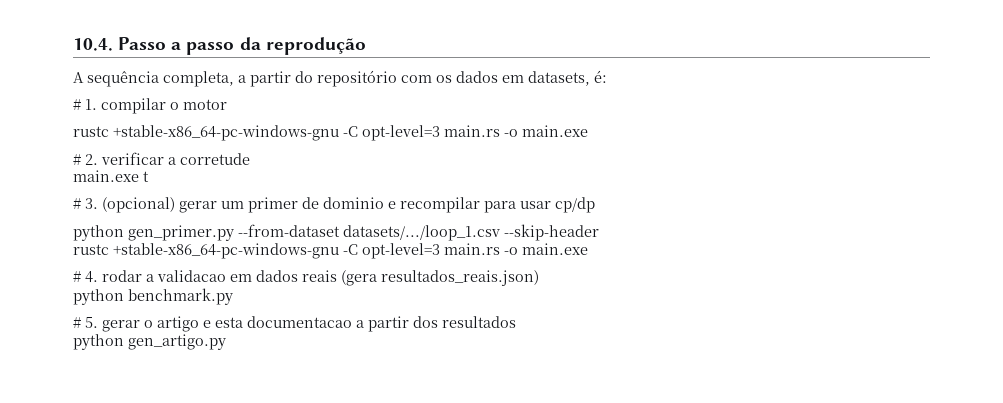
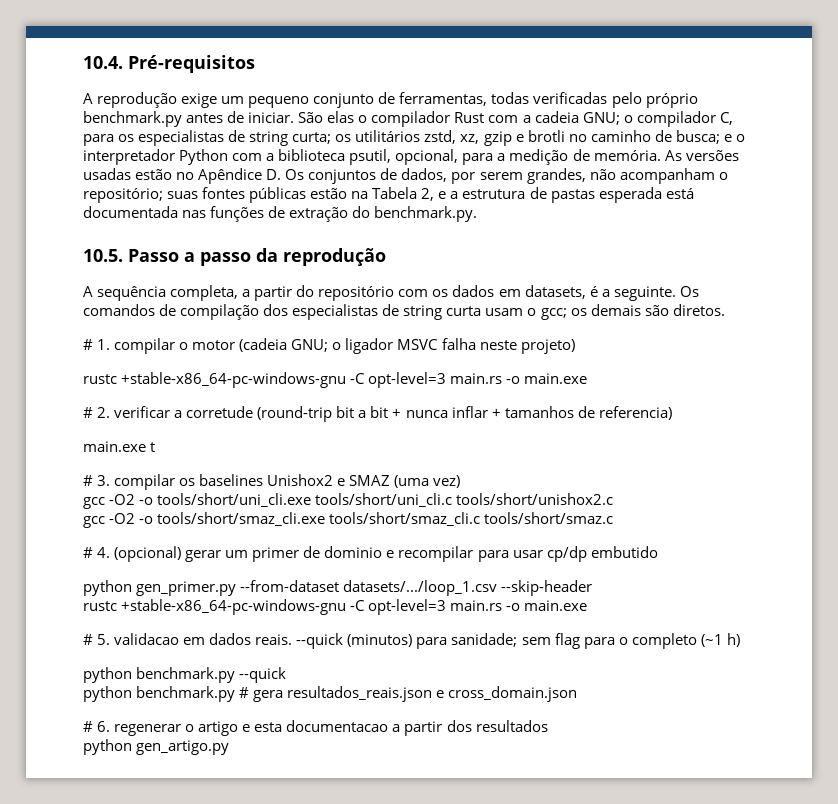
(113, 44) none -> [128,55,255,73] [83,92,698,108] [83,111,733,127] [83,130,745,146] [83,149,739,165] [83,168,728,184] [83,187,694,203] [83,206,478,222] [83,249,123,262] Pré-requisitos // A reprodução exige um pequeno conjunto de ferramentas, todas verificadas pelo próprio benchmark.py antes de iniciar. São elas o compilador Rust com a cadeia GNU; o compilador C, para os especialistas de string curta; os utilitários zstd, xz, gzip e brotli no caminho de busca; e o interpretador Python com a biblioteca psutil, opcional, para a medição de memória. As versões usadas estão no Apêndice D. Os conjuntos de dados, por serem grandes, não acompanham o repositório; suas fontes públicas estão na Tabela 2, e a estrutura de pastas esperada está documentada nas funções de extração do benchmark.py. // 10.5.
[594,70,607,83] é: -> [589,286,699,301] [83,304,725,320] é a seguinte. Os comandos de compilação dos especialistas de string curta usam o gcc; os demais são diretos.
(227, 104) none -> [239,338,575,354] (cadeia GNU; o ligador MSVC falha neste projeto)
[73,170,149,182] [73,198,98,209] // main.exe t // # 3. -> [257,406,672,422] [83,441,156,452] [83,474,461,490] [83,493,614,509] [83,512,614,528] [83,547,111,558] (round-trip bit a bit + nunca inflar + tamanhos de referencia) // main.exe t // # 3. compilar os baselines Unishox2 e SMAZ (uma vez) // gcc -O2 -o tools/short/uni_cli.exe tools/short/uni_cli.c tools/short/unishox2.c // gcc -O2 -o tools/short/smaz_cli.exe tools/short/smaz_cli.c tools/short/smaz.c // # 4.
(595, 205) none -> [590,546,658,558] embutido
[85,270,539,286] [73,288,233,305] [73,317,140,332] 4. rodar a validacao em dados reais (gera resultados_reais.json) // python benchmark.py // # 5. gerar -> [97,633,740,649] [83,667,287,683] [83,686,578,702] [83,721,182,736] 5. validacao em dados reais. --quick (minutos) para sanidade; sem flag para o completo (~1 h) // python benchmark.py --quick // python benchmark.py # gera resultados_reais.json e cross_domain.json // # 6. regenerar

